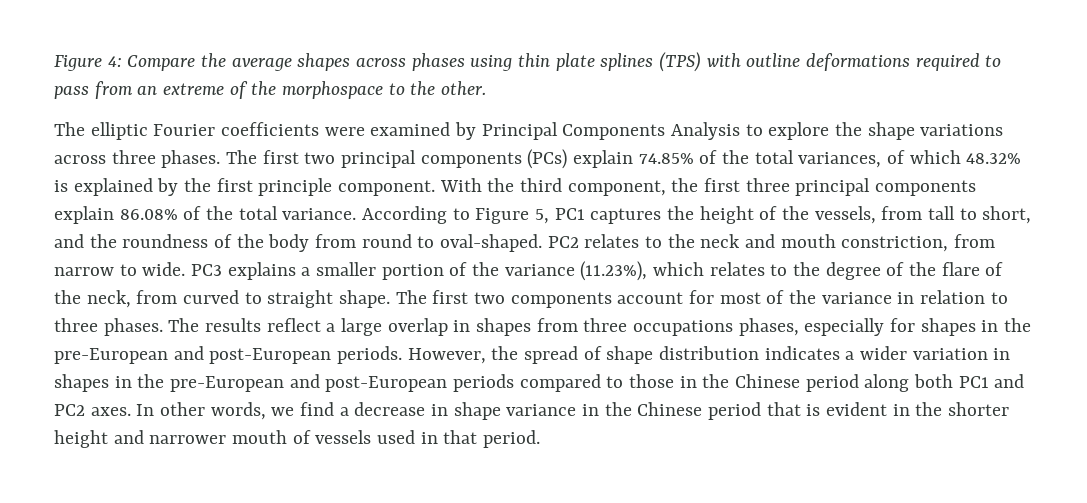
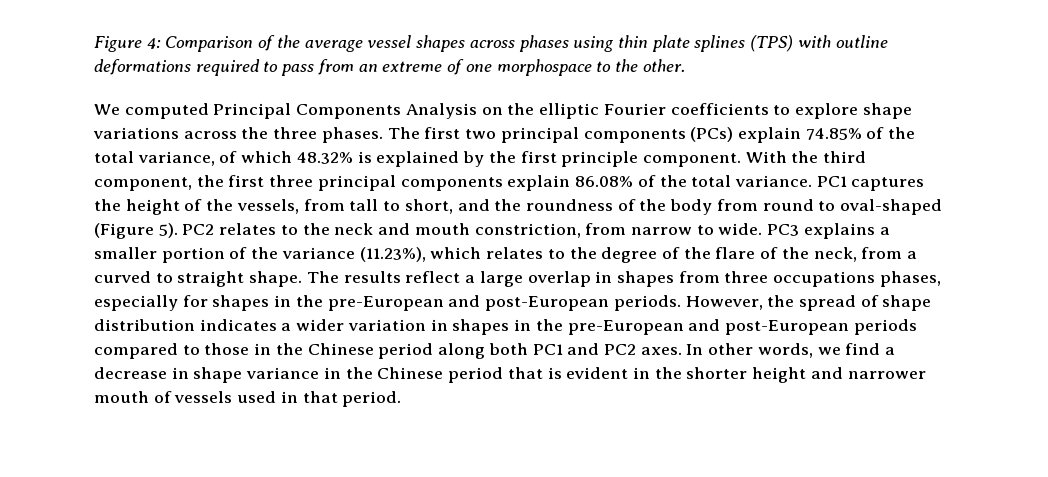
[127,55,196,71] Compare -> [165,35,276,52] Comparison of
(292, 64) none -> [367,35,412,48] vessel
[251,81,277,95] the -> [465,64,492,72] one
[54,122,741,140] The elliptic Fourier coefficients were examined by Principal Components Analysis -> [94,103,769,119] We computed Principal Components Analysis on the elliptic Fourier coefficients
[835,122,863,136] the -> (858, 111) none
(106, 159) none -> [241,127,269,139] the
[798,152,882,168] variances, -> [137,151,215,166] variance,
[362,206,550,224] According to Figure 5, -> (812, 181) none
[440,234,543,252] oval-shaped. -> [840,199,943,215] [94,223,178,239] oval-shaped (Figure 5).
(178, 297) none -> [907,251,918,259] a
[432,290,1008,308] [54,318,200,336] first two components account for most of the variance in relation to three phases. The -> (339, 277) none

